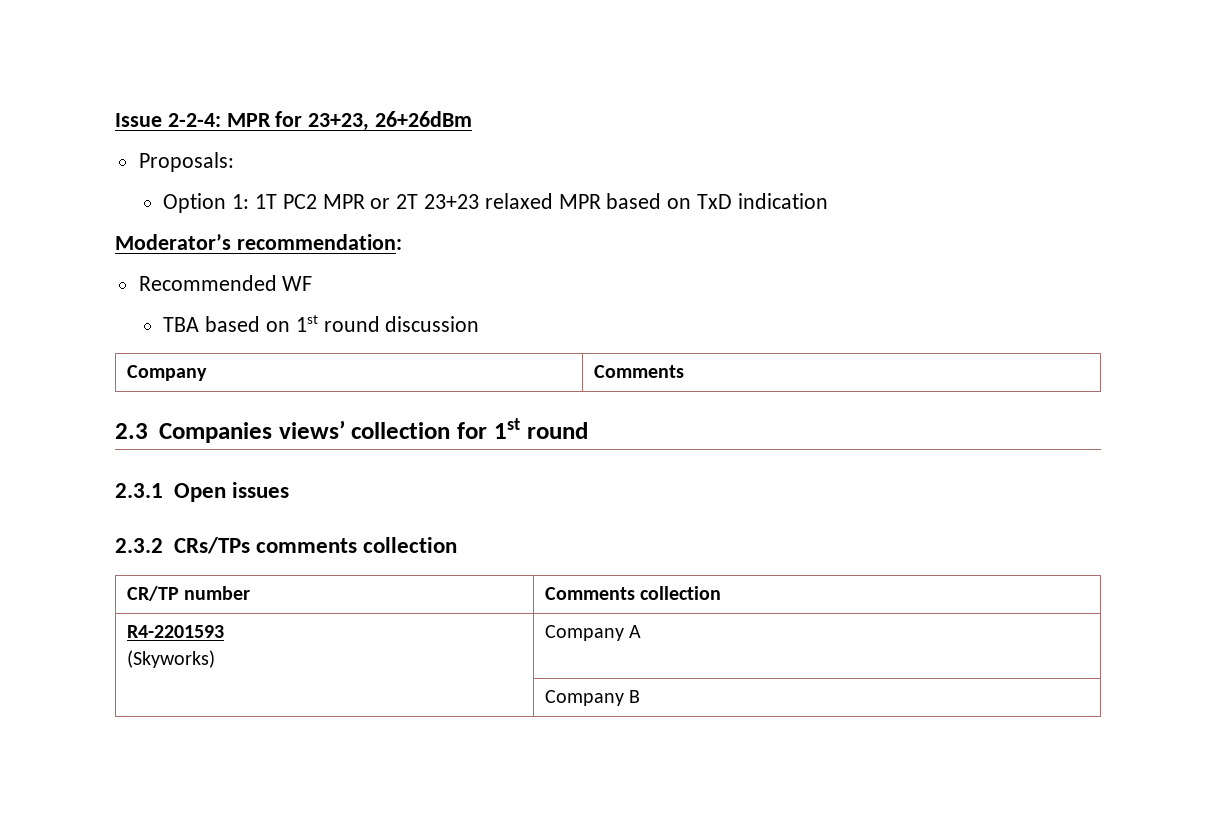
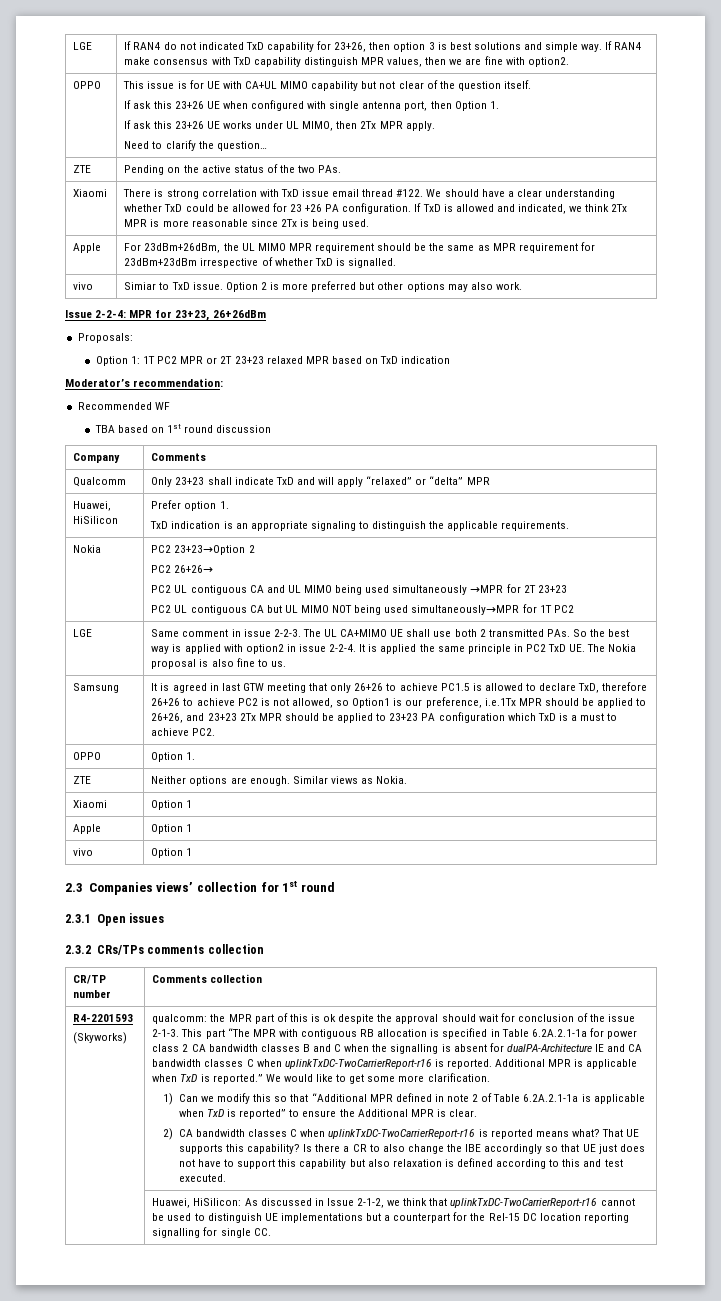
(115, 120) none -> [73,42,93,50] [124,41,642,52] [124,56,569,67] [73,81,102,89] [123,80,531,91] [124,100,499,111] [124,120,435,131] [124,140,267,151] [73,165,92,173] [124,164,342,175] [73,189,108,197] [123,189,615,199] [124,203,628,214] [124,219,370,229] [73,243,102,253] [124,242,595,253] [124,257,396,268] [73,282,94,290] [124,281,522,292] LGE | If RAN4 do not indicated TxD capability for 23+26, then option 3 is best solutions and simple way. If RAN4 make consensus with TxD capability distinguish MPR values, then we are fine with option2. // OPPO | This issue is for UE with CA+UL MIMO capability but not clear of the question itself. // If ask this 23+26 UE when configured with single antenna port, then Option 1. // If ask this 23+26 UE works under UL MIMO, then 2Tx MPR apply. // Need to clarify the question… // ZTE | Pending on the active status of the two PAs. // Xiaomi | There is strong correlation with TxD issue email thread #122. We should have a clear understanding whether TxD could be allowed for 23 +26 PA configuration. If TxD is allowed and indicated, we think 2Tx MPR is more reasonable since 2Tx is being used. // Apple | For 23dBm+26dBm, the UL MIMO MPR requirement should be the same as MPR requirement for 23dBm+23dBm irrespective of whether TxD is signalled. // vivo | Simiar to TxD issue. Option 2 is more preferred but other options may also work. //
(684, 371) none -> [73,477,127,487] [151,476,490,487] [73,501,112,511] [73,516,119,524] [151,500,229,511] [150,521,570,531] [73,545,102,553] [151,545,255,555] [151,565,214,573] [151,584,567,595] [151,604,574,615] [73,629,93,637] [151,629,630,637] [151,644,637,654] [151,658,286,669] [73,683,120,693] [151,682,648,693] [151,697,647,708] [151,712,618,723] [151,728,216,736] [73,752,102,760] [151,752,196,762] [73,776,92,784] [151,776,408,786] [73,800,108,808] [151,800,193,810] [73,824,102,834] [151,824,193,834] [73,848,94,856] [151,848,193,858] // Qualcomm | Only 23+23 shall indicate TxD and will apply “relaxed” or “delta” MPR // Huawei, HiSilicon | Prefer option 1. // TxD indication is an appropriate signaling to distinguish the applicable requirements. // Nokia | PC2 23+23→Option 2 // PC2 26+26→ // PC2 UL contiguous CA and UL MIMO being used simultaneously →MPR for 2T 23+23 // PC2 UL contiguous CA but UL MIMO NOT being used simultaneously→MPR for 1T PC2 // LGE | Same comment in issue 2-2-3. The UL CA+MIMO UE shall use both 2 transmitted PAs. So the best way is applied with option2 in issue 2-2-4. It is applied the same principle in PC2 TxD UE. The Nokia proposal is also fine to us. // Samsung | It is agreed in last GTW meeting that only 26+26 to achieve PC1.5 is allowed to declare TxD, therefore 26+26 to achieve PC2 is not allowed, so Option1 is our preference, i.e.1Tx MPR should be applied to 26+26, and 23+23 2Tx MPR should be applied to 23+23 PA configuration which TxD is a must to achieve PC2. // OPPO | Option 1. // ZTE | Neither options are enough. Similar views as Nokia. // Xiaomi | Option 1 // Apple | Option 1 // vivo | Option 1
[544,625,642,641] [544,690,641,706] Company A // | Company B -> [152,1013,636,1024] [152,1028,637,1039] [152,1043,643,1054] [152,1059,638,1069] [152,1073,490,1084] [163,1093,645,1105] [178,1109,478,1119] [163,1128,640,1140] [178,1144,645,1154] [178,1158,623,1169] [178,1174,226,1182] [152,1198,635,1208] [152,1212,629,1223] [152,1227,271,1238] qualcomm: the MPR part of this is ok despite the approval should wait for conclusion of the issue 2-1-3. This part “The MPR with contiguous RB allocation is specified in Table 6.2A.2.1-1a for power class 2 CA bandwidth classes B and C when the signalling is absent for dualPA-Architecture IE and CA bandwidth classes C when uplinkTxDC-TwoCarrierReport-r16 is reported. Additional MPR is applicable when TxD is reported.” We would like to get some more clarification. // 1) Can we modify this so that “Additional MPR defined in note 2 of Table 6.2A.2.1-1a is applicable when TxD is reported” to ensure the Additional MPR is clear. // 2) CA bandwidth classes C when uplinkTxDC-TwoCarrierReport-r16 is reported means what? That UE supports this capability? Is there a CR to also change the IBE accordingly so that UE just does not have to support this capability but also relaxation is defined according to this and test executed. // | Huawei, HiSilicon: As discussed in Issue 2-1-2, we think that uplinkTxDC-TwoCarrierReport-r16 cannot be used to distinguish UE implementations but a counterpart for the Rel-15 DC location reporting signalling for single CC.

